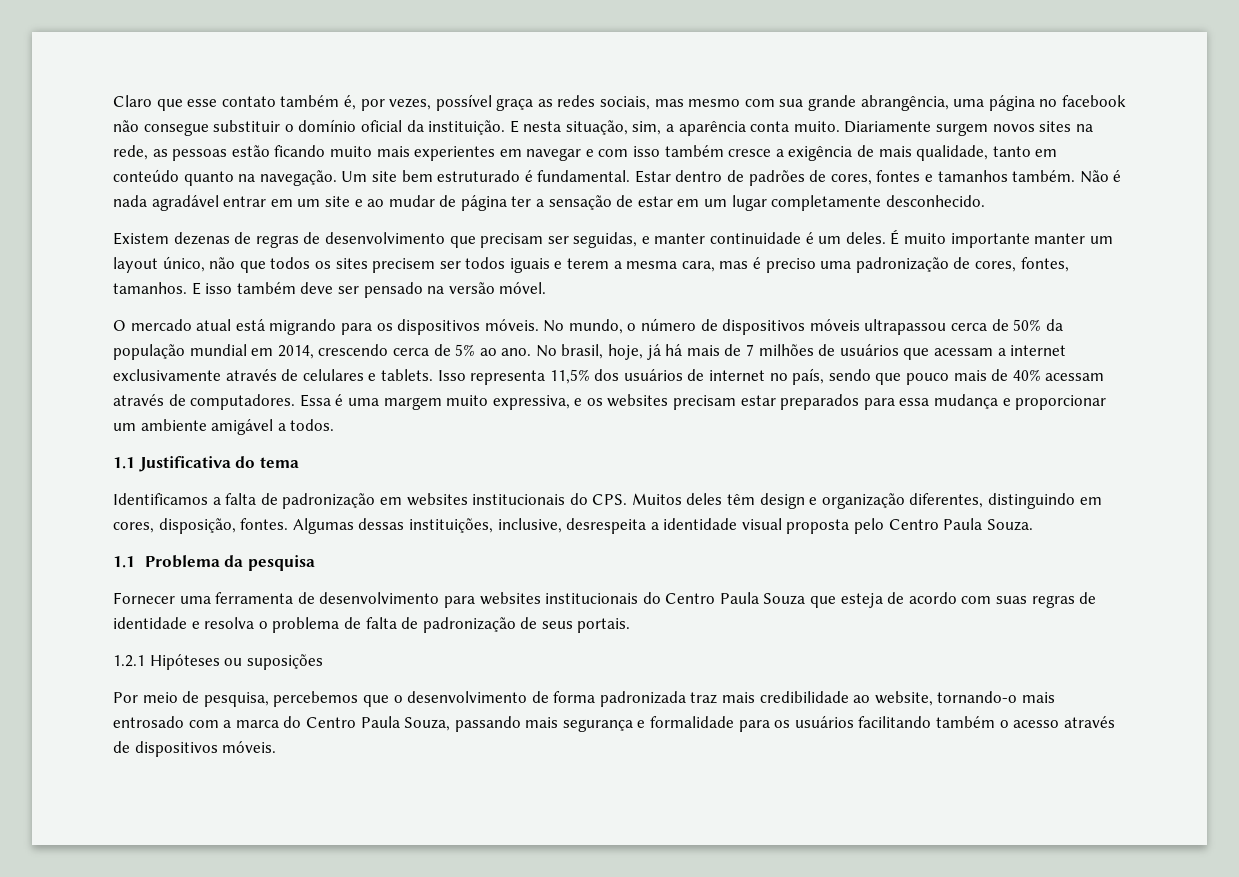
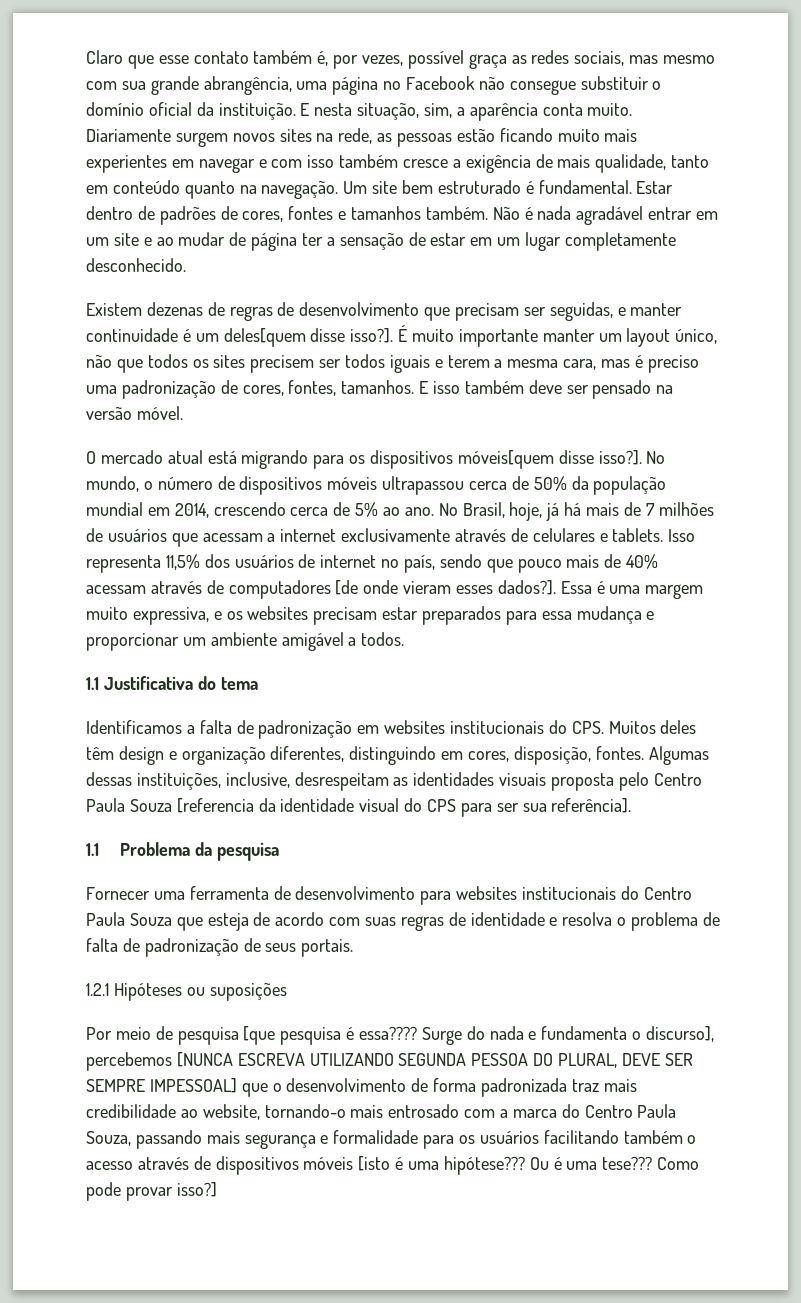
[1061,95,1126,107] facebook -> [406,76,476,90] Facebook
[845,232,886,244] deles. -> [223,328,394,347] deles[quem disse isso?].
[484,319,539,331] móveis. -> [457,450,642,469] móveis[quem disse isso?].
[561,344,604,359] brasil, -> [462,502,505,518] Brasil,
[190,394,296,410] computadores. -> [228,580,556,599] computadores [de onde vieram esses dados?].
[566,518,1033,534] desrespeita a identidade visual proposta pelo Centro Paula Souza. -> [294,772,702,791] [86,798,632,817] desrespeitam as identidades visuais proposta pelo Centro Paula Souza [referencia da identidade visual do CPS para ser sua referência].
[203,691,359,707] pesquisa, percebemos -> [177,1026,715,1045] [86,1052,693,1071] [86,1078,237,1093] pesquisa [que pesquisa é essa???? Surge do nada e fundamenta o discurso], percebemos [NUNCA ESCREVA UTILIZANDO SEGUNDA PESSOA DO PLURAL, DEVE SER SEMPRE IMPESSOAL]
[222,741,277,753] móveis. -> [303,1156,700,1175] [86,1182,217,1201] móveis [isto é uma hipótese??? Ou é uma tese??? Como pode provar isso?]

